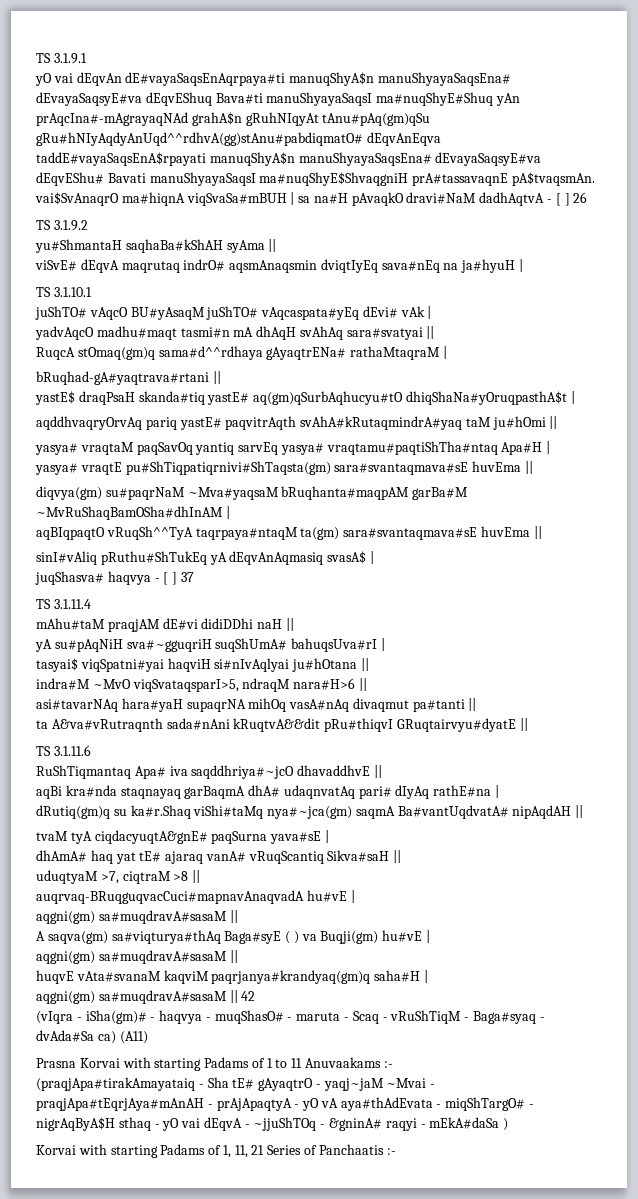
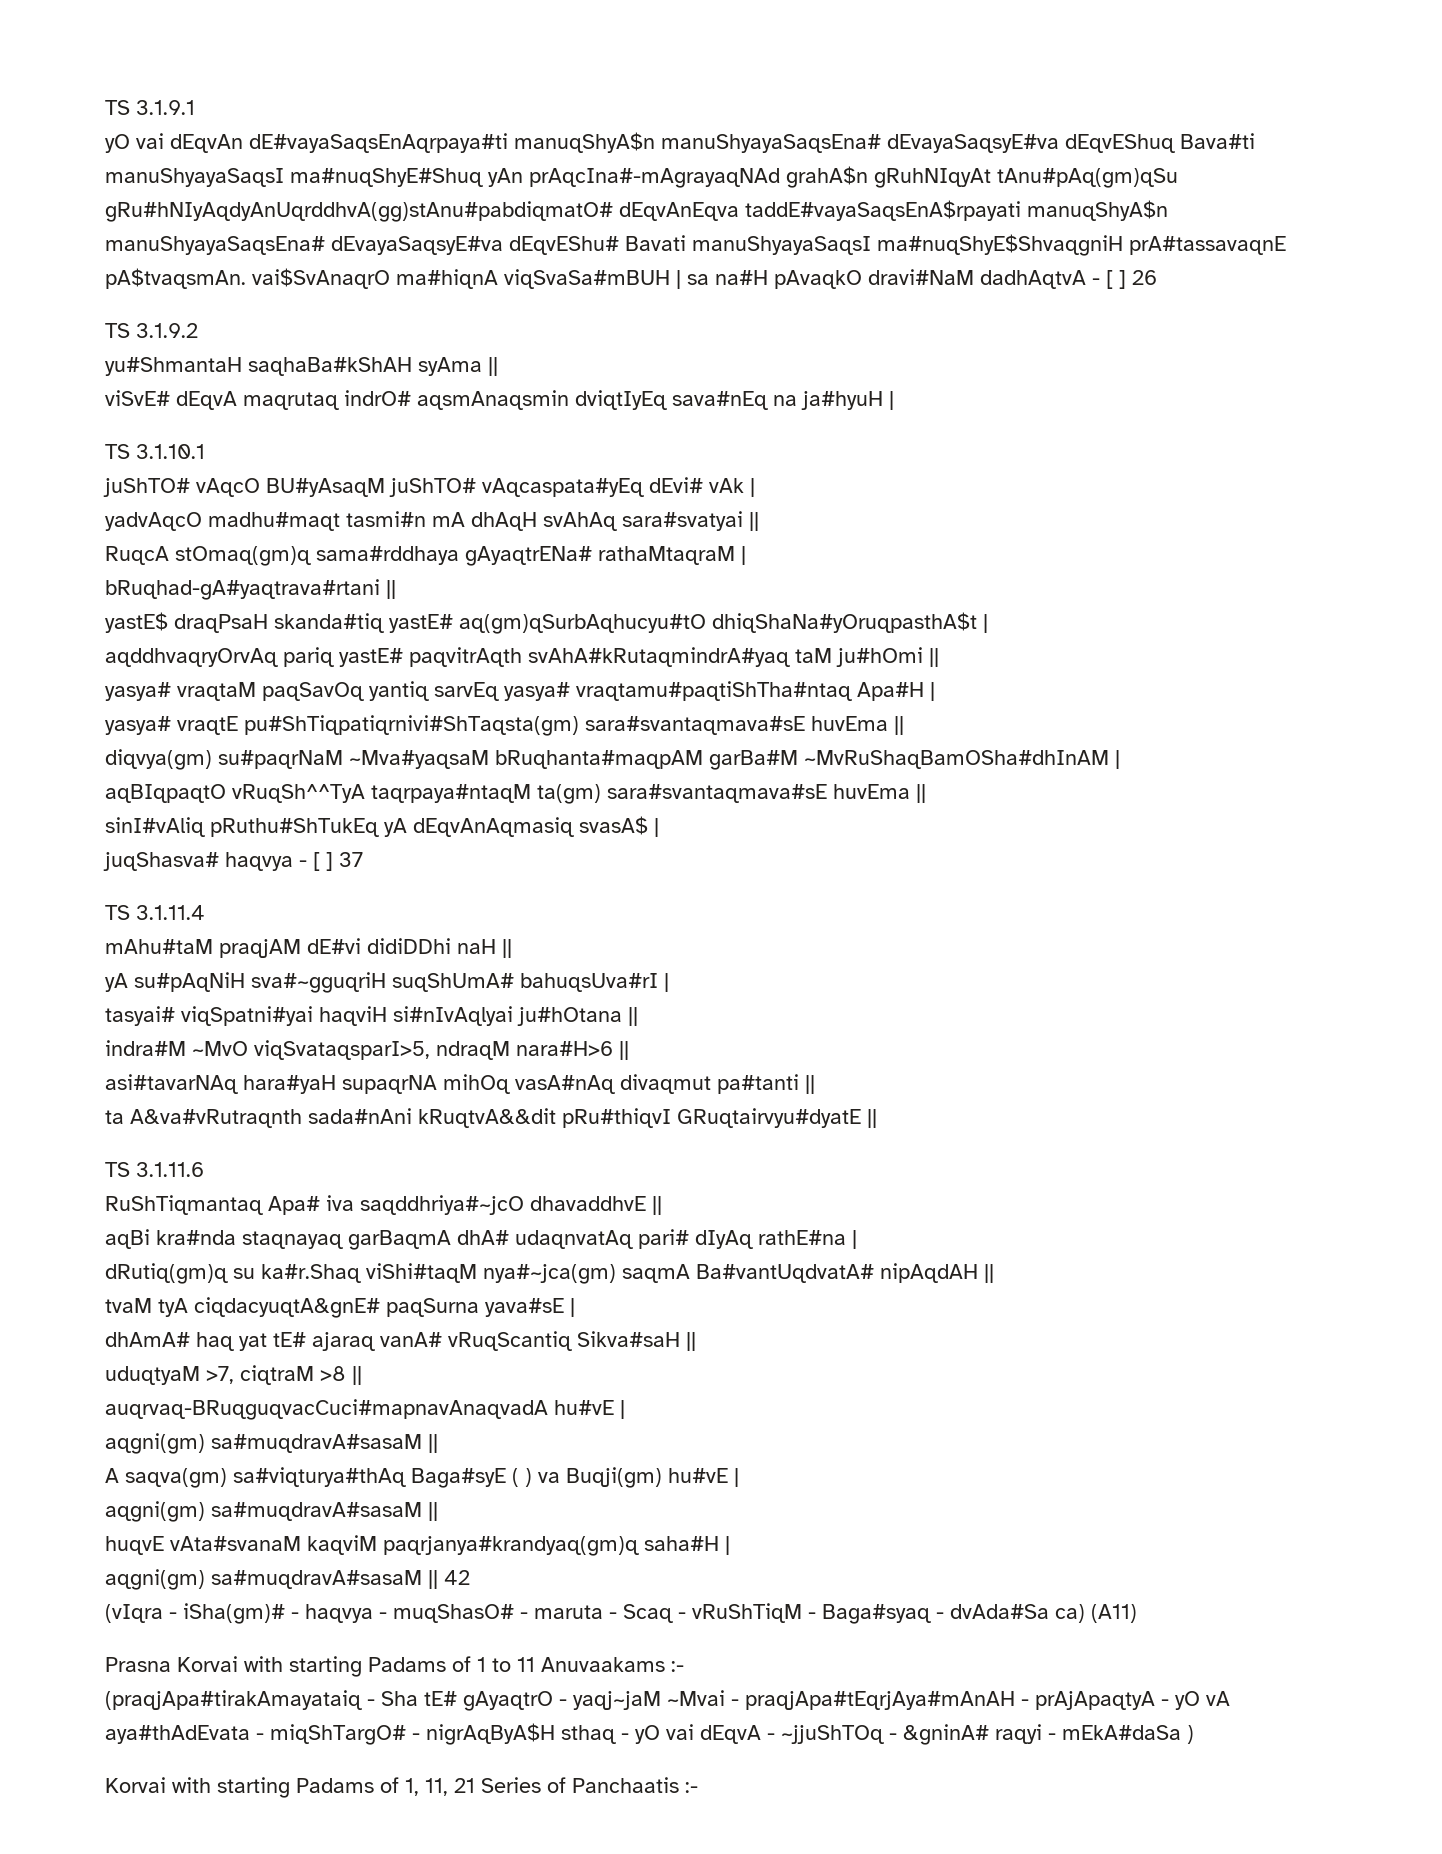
[36,132,363,146] gRu#hNIyAqdyAnUqd^^rdhvA(gg)stAnu#pabdiqmatO# -> [105,201,613,222] gRu#hNIyAqdyAnUqrddhvA(gg)stAnu#pabdiqmatO#
[158,346,263,360] sama#d^^rdhaya -> [316,546,459,565] sama#rddhaya
[36,658,78,672] tasyai$ -> [105,1006,175,1026] tasyai#
[193,805,264,819] viShi#taMq -> [366,1263,477,1283] viShi#taqM

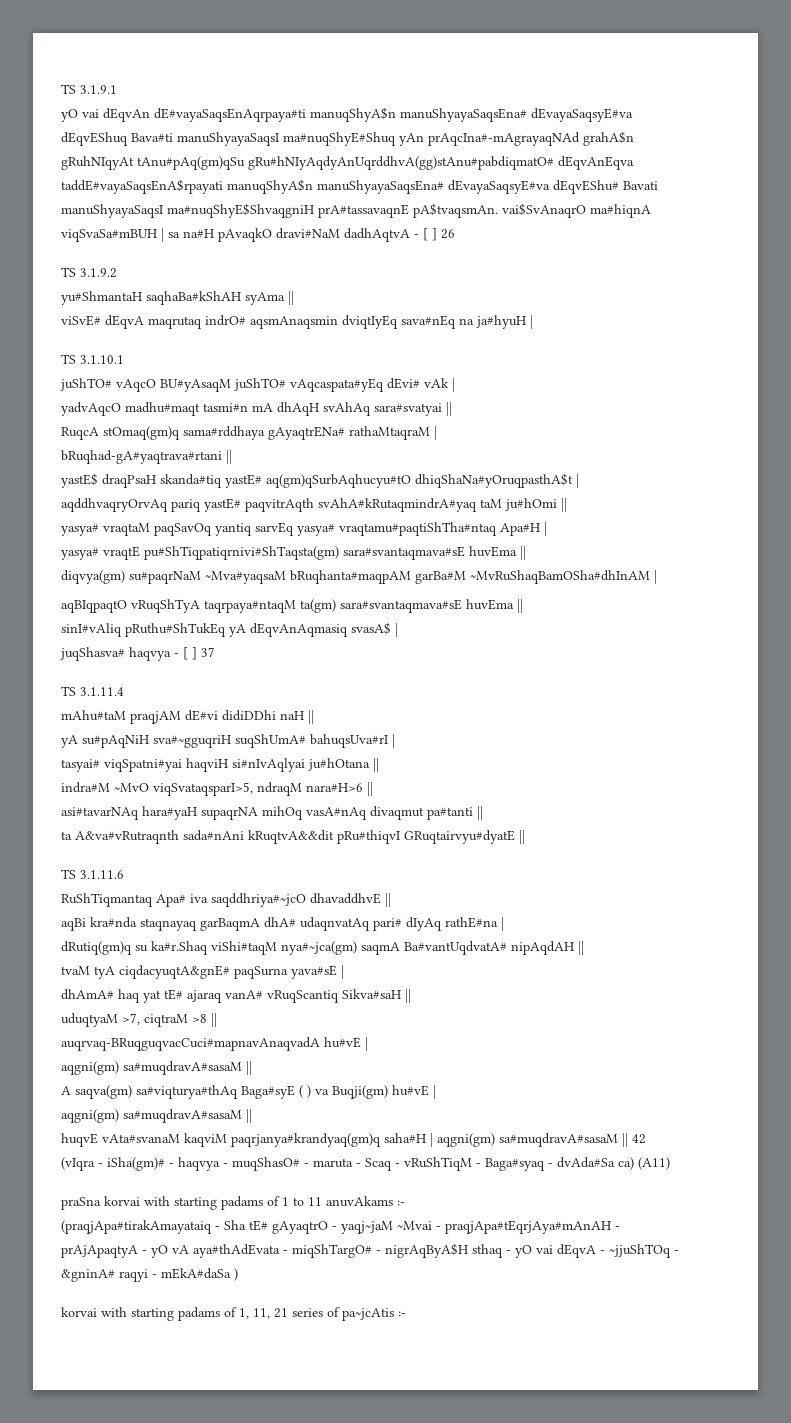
[232,784,365,803] vRuqSh^^TyA -> [131,599,200,613] vRuqShTyA
(730, 1545) // -> (433, 1140) none
[105,1656,446,1677] Prasna Korvai with starting Padams -> [61,1196,263,1210] praSna korvai with starting padams
[541,1657,665,1672] Anuvaakams -> [326,1196,393,1207] anuvAkams
[105,1777,374,1798] Korvai with starting Padams -> [61,1307,220,1321] korvai with starting padams
[481,1777,679,1793] Series of Panchaatis -> [292,1307,394,1321] series of pa~jcAtis

